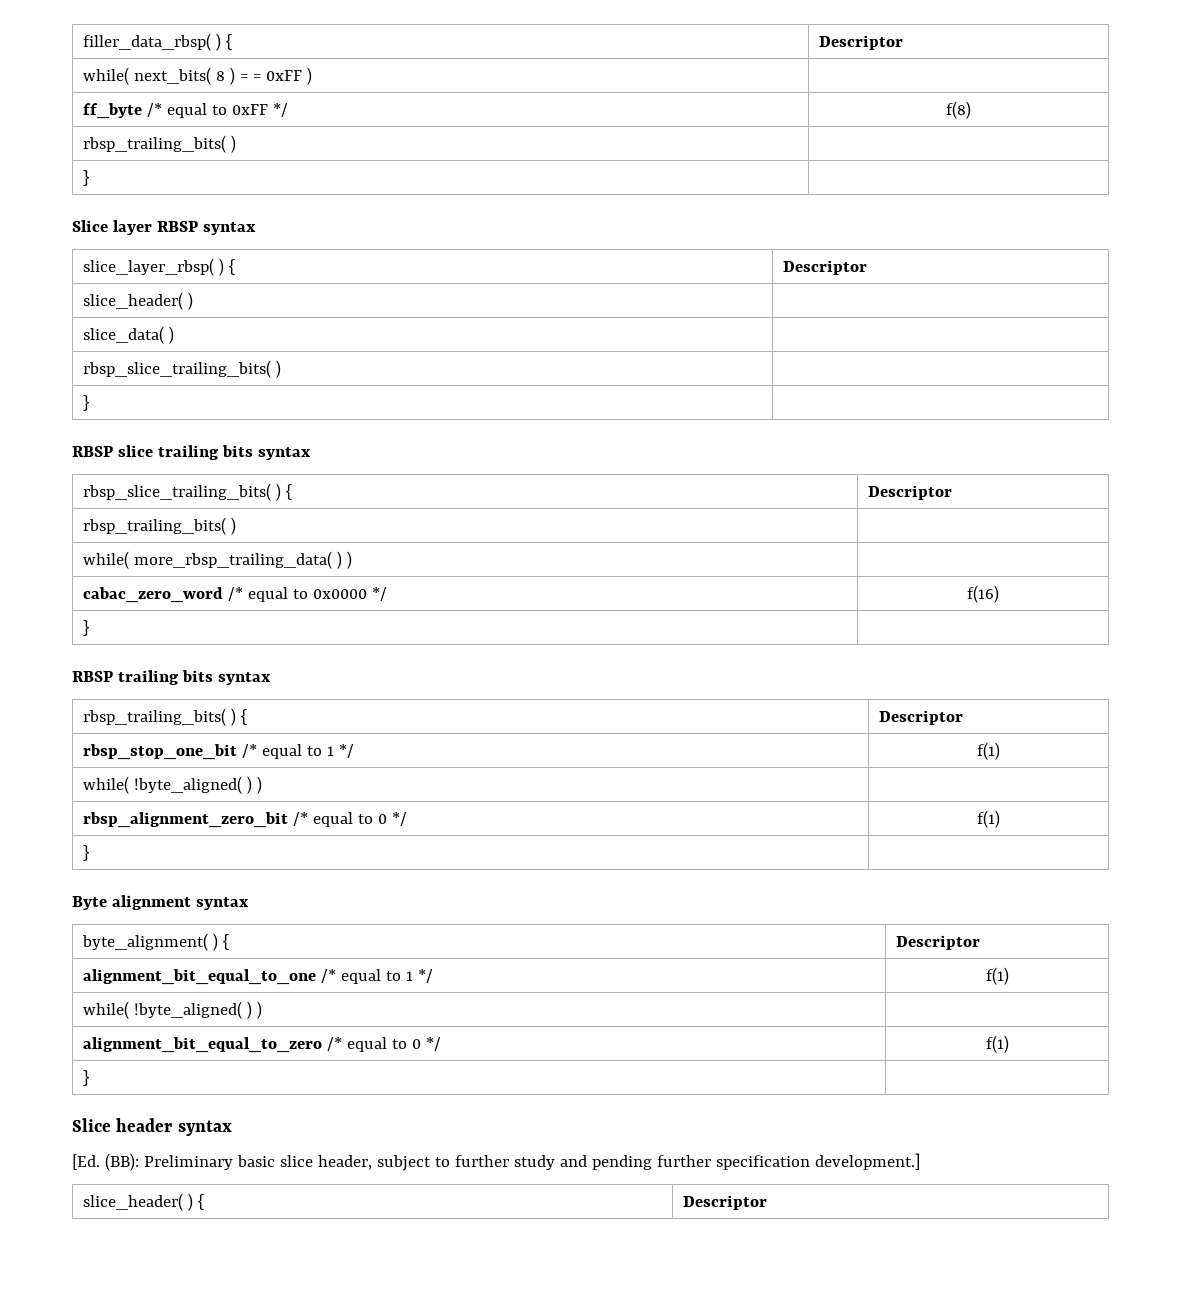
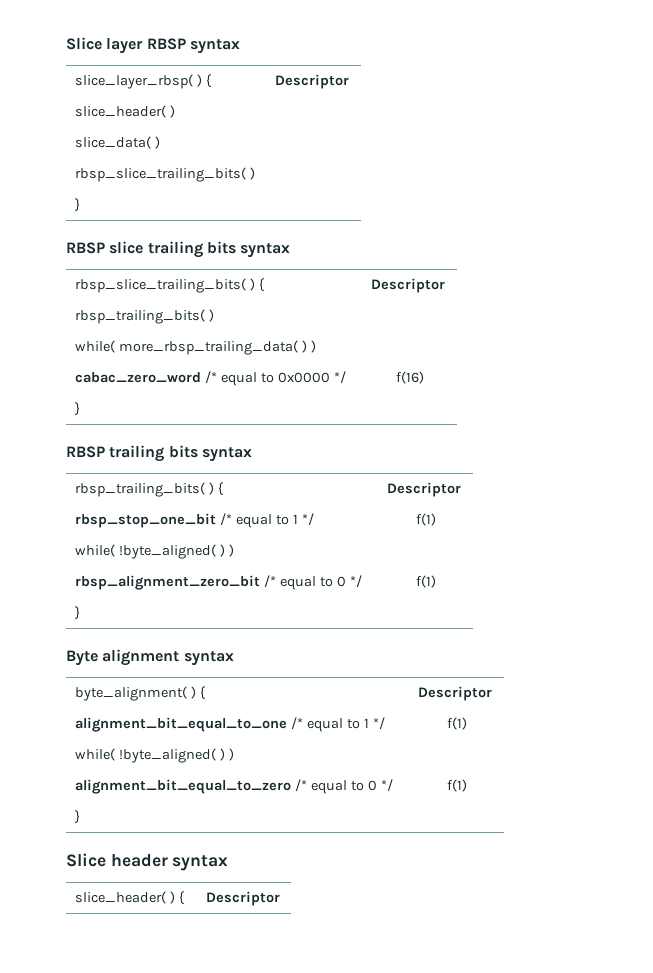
[82,33,232,51] [818,35,903,50] [82,67,312,85] [82,103,288,119] [946,101,972,119] [82,135,236,153] [82,170,89,186] filler_data_rbsp( ) { | Descriptor // while( next_bits( 8 ) = = 0xFF ) | // ff_byte /* equal to 0xFF */ | f(8) // rbsp_trailing_bits( ) | // } | // -> (66, 43) none
[72,1153,920,1171] // [Ed. (BB): Preliminary basic slice header, subject to further study and pending further specification development.] -> (229, 863) none

